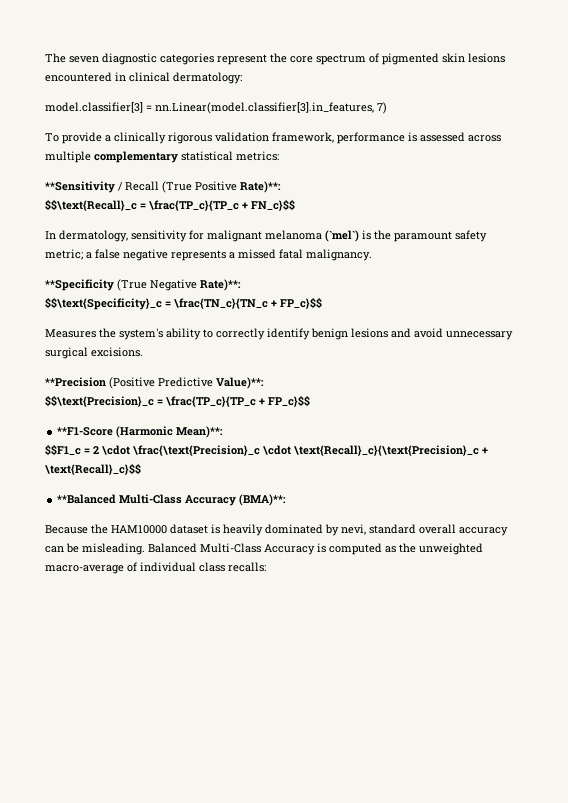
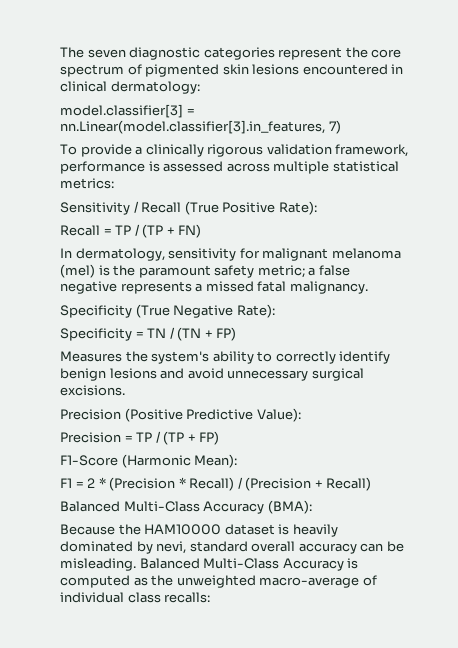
[94,151,178,163] complementary -> (330, 167) none
[45,181,115,193] **Sensitivity -> [60,202,130,215] Sensitivity
[240,181,281,193] [45,199,295,211] Rate)**: // $$\text{Recall}_c = \frac{TP_c}{TP_c + FN_c}$$ -> [278,201,317,215] [60,224,202,238] Rate): // Recall = TP / (TP + FN)
[325,230,359,242] (`mel`) -> [60,264,95,278] (mel)
[45,279,114,291] **Specificity -> [60,305,132,318] Specificity
[200,279,241,291] [45,297,322,310] Rate)**: // $$\text{Specificity}_c = \frac{TN_c}{TN_c + FP_c}$$ -> [236,304,275,318] [60,327,237,341] Rate): // Specificity = TN / (TN + FP)
[45,377,106,387] **Precision -> [60,409,121,420] Precision
[216,377,264,389] [45,395,310,407] [57,426,224,438] [45,444,488,456] [45,463,141,475] [57,494,287,506] Value)**: // $$\text{Precision}_c = \frac{TP_c}{TP_c + FP_c}$$ // **F1-Score (Harmonic Mean)**: // $$F1_c = 2 \cdot \frac{\text{Precision}_c \cdot \text{Recall}_c}{\text{Precision}_c + \text{Recall}_c}$$ // **Balanced Multi-Class Accuracy (BMA)**: -> [256,408,301,422] [60,431,220,445] [60,454,238,468] [60,477,372,491] [60,500,312,514] Value): // Precision = TP / (TP + FP) // F1-Score (Harmonic Mean): // F1 = 2 * (Precision * Recall) / (Precision + Recall) // Balanced Multi-Class Accuracy (BMA):

